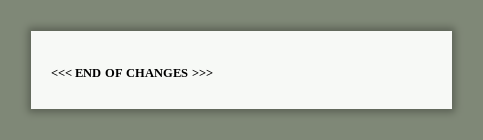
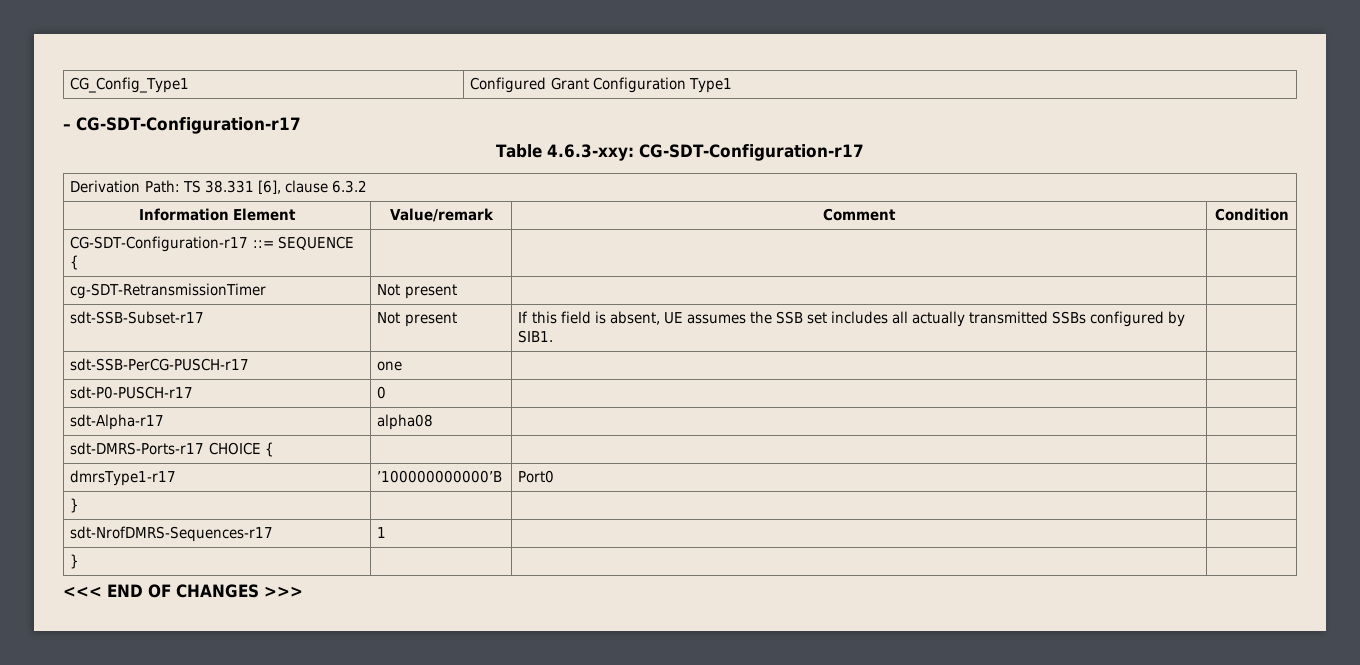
(51, 73) none -> [70,77,190,93] [470,77,732,93] [63,117,301,134] [496,144,865,161] [70,180,367,194] [138,208,297,221] [389,208,494,222] [823,208,896,221] [1214,208,1289,221] [70,236,354,252] [70,255,80,270] [70,283,267,299] [377,284,457,299] [70,311,205,324] [377,312,457,327] [518,311,1186,327] [518,330,554,343] [70,358,250,371] [377,361,403,371] [70,386,194,399] [377,386,387,399] [70,414,165,430] [377,414,434,430] [70,442,274,457] [70,470,177,486] [377,470,503,483] [518,470,555,483] [70,498,80,513] [70,526,274,542] [377,527,387,538] [70,554,80,569] CG_Config_Type1 | Configured Grant Configuration Type1 // – CG-SDT-Configuration-r17 // Table 4.6.3-xxy: CG-SDT-Configuration-r17 // Derivation Path: TS 38.331 [6], clause 6.3.2 // Information Element | Value/remark | Comment | Condition // CG-SDT-Configuration-r17 ::= SEQUENCE { | | | // cg-SDT-RetransmissionTimer | Not present | | // sdt-SSB-Subset-r17 | Not present | If this field is absent, UE assumes the SSB set includes all actually transmitted SSBs configured by SIB1. | // sdt-SSB-PerCG-PUSCH-r17 | one | | // sdt-P0-PUSCH-r17 | 0 | | // sdt-Alpha-r17 | alpha08 | | // sdt-DMRS-Ports-r17 CHOICE { | | | // dmrsType1-r17 | ’100000000000’B | Port0 | // } | | | // sdt-NrofDMRS-Sequences-r17 | 1 | | // } | | | //

